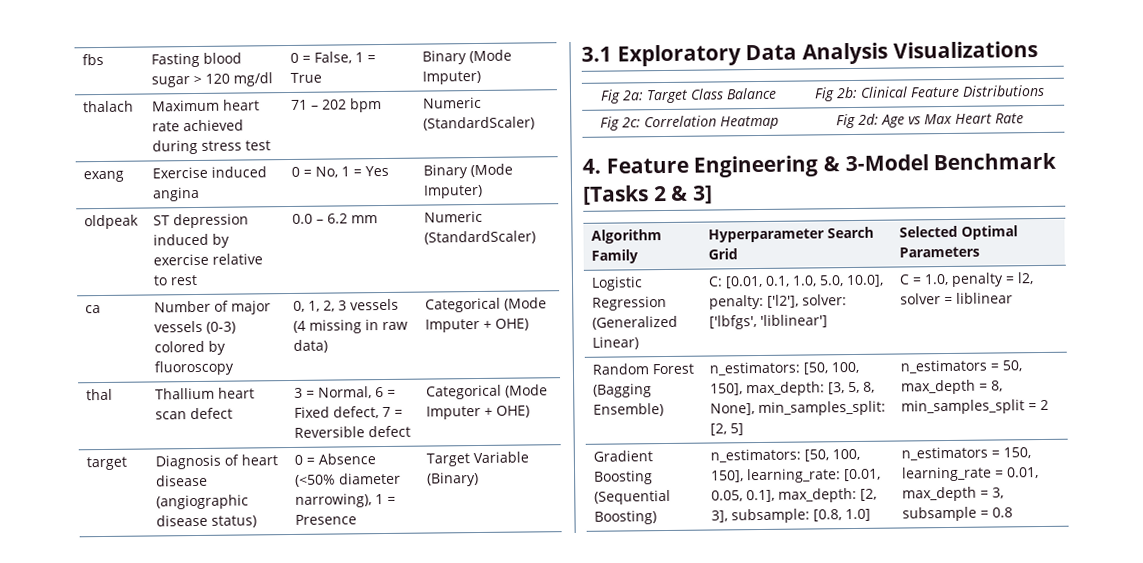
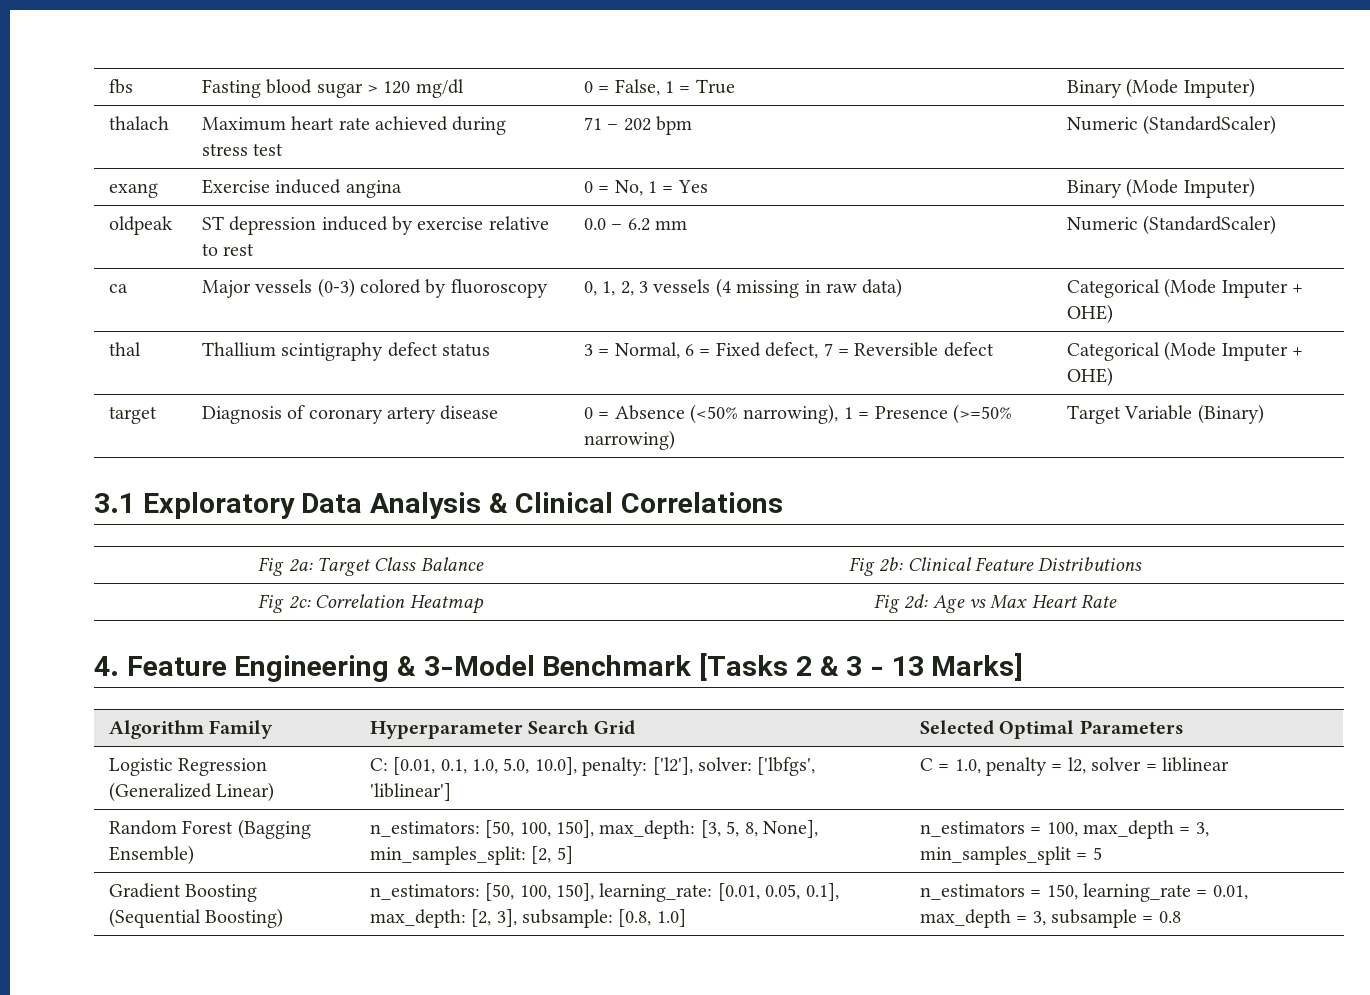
[153,300,271,315] Number of major -> [201,280,251,298] Major
[217,387,255,399] [154,407,233,420] heart scan defect -> [281,342,490,361] scintigraphy defect status
[240,454,278,466] [155,474,208,487] [155,494,249,510] [155,514,257,528] heart disease (angiographic disease status) -> [308,405,499,424] coronary artery disease
[338,472,401,485] diameter -> (738, 414) none
(357, 519) none -> [952,404,1012,424] [583,430,675,450] (>=50% narrowing)
[892,41,1038,59] Visualizations -> [488,492,784,513] & Clinical Correlations
[691,185,713,204] 3] -> [846,653,1024,681] 3 - 13 Marks]
[1001,360,1022,372] [900,379,1003,395] 50, max_depth = 8, -> [1046,820,1209,839] 100, max_depth = 3,
[1039,399,1049,411] 2 -> [1092,847,1102,860] 5

